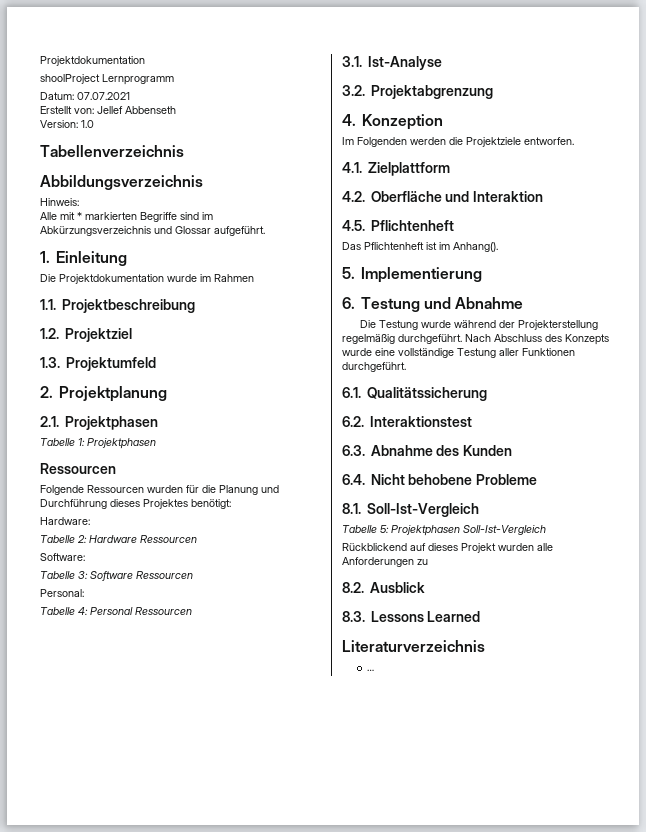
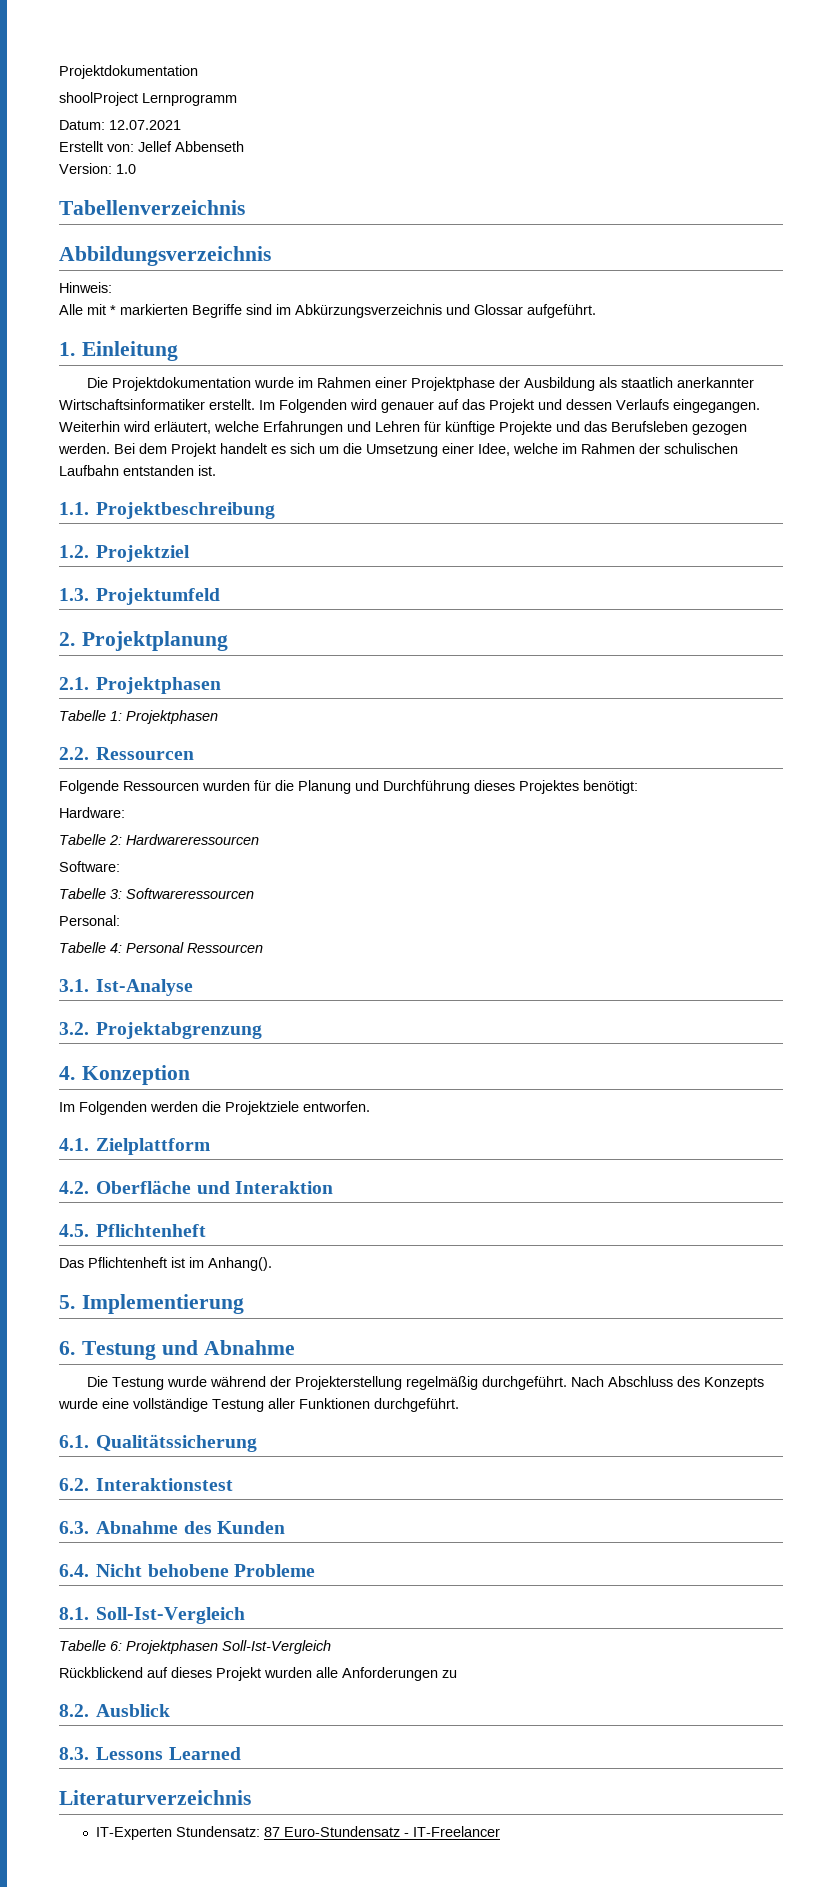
[77,92,130,100] 07.07.2021 -> [109,120,181,130] 12.07.2021
(254, 278) none -> [375,377,755,391] [59,399,760,413] [59,421,747,435] [58,443,738,457] [59,465,216,476] einer Projektphase der Ausbildung als staatlich anerkannter Wirtschaftsinformatiker erstellt. Im Folgenden wird genauer auf das Projekt und dessen Verlaufs eingegangen. Weiterhin wird erläutert, welche Erfahrungen und Lehren für künftige Projekte und das Berufsleben gezogen werden. Bei dem Projekt handelt es sich um die Umsetzung einer Idee, welche im Rahmen der schulischen Laufbahn entstanden ist.
(156, 443) none -> [59,747,89,760] 2.2.
[89,535,197,543] Hardware Ressourcen -> [126,834,259,845] Hardwareressourcen
[90,571,193,581] Software Ressourcen -> [126,888,254,899] Softwareressourcen
[380,525,389,533] 5: -> [110,1641,122,1651] 6:
[366,669,374,671] … -> [96,1826,501,1840] IT-Experten Stundensatz: 87 Euro-Stundensatz - IT-Freelancer

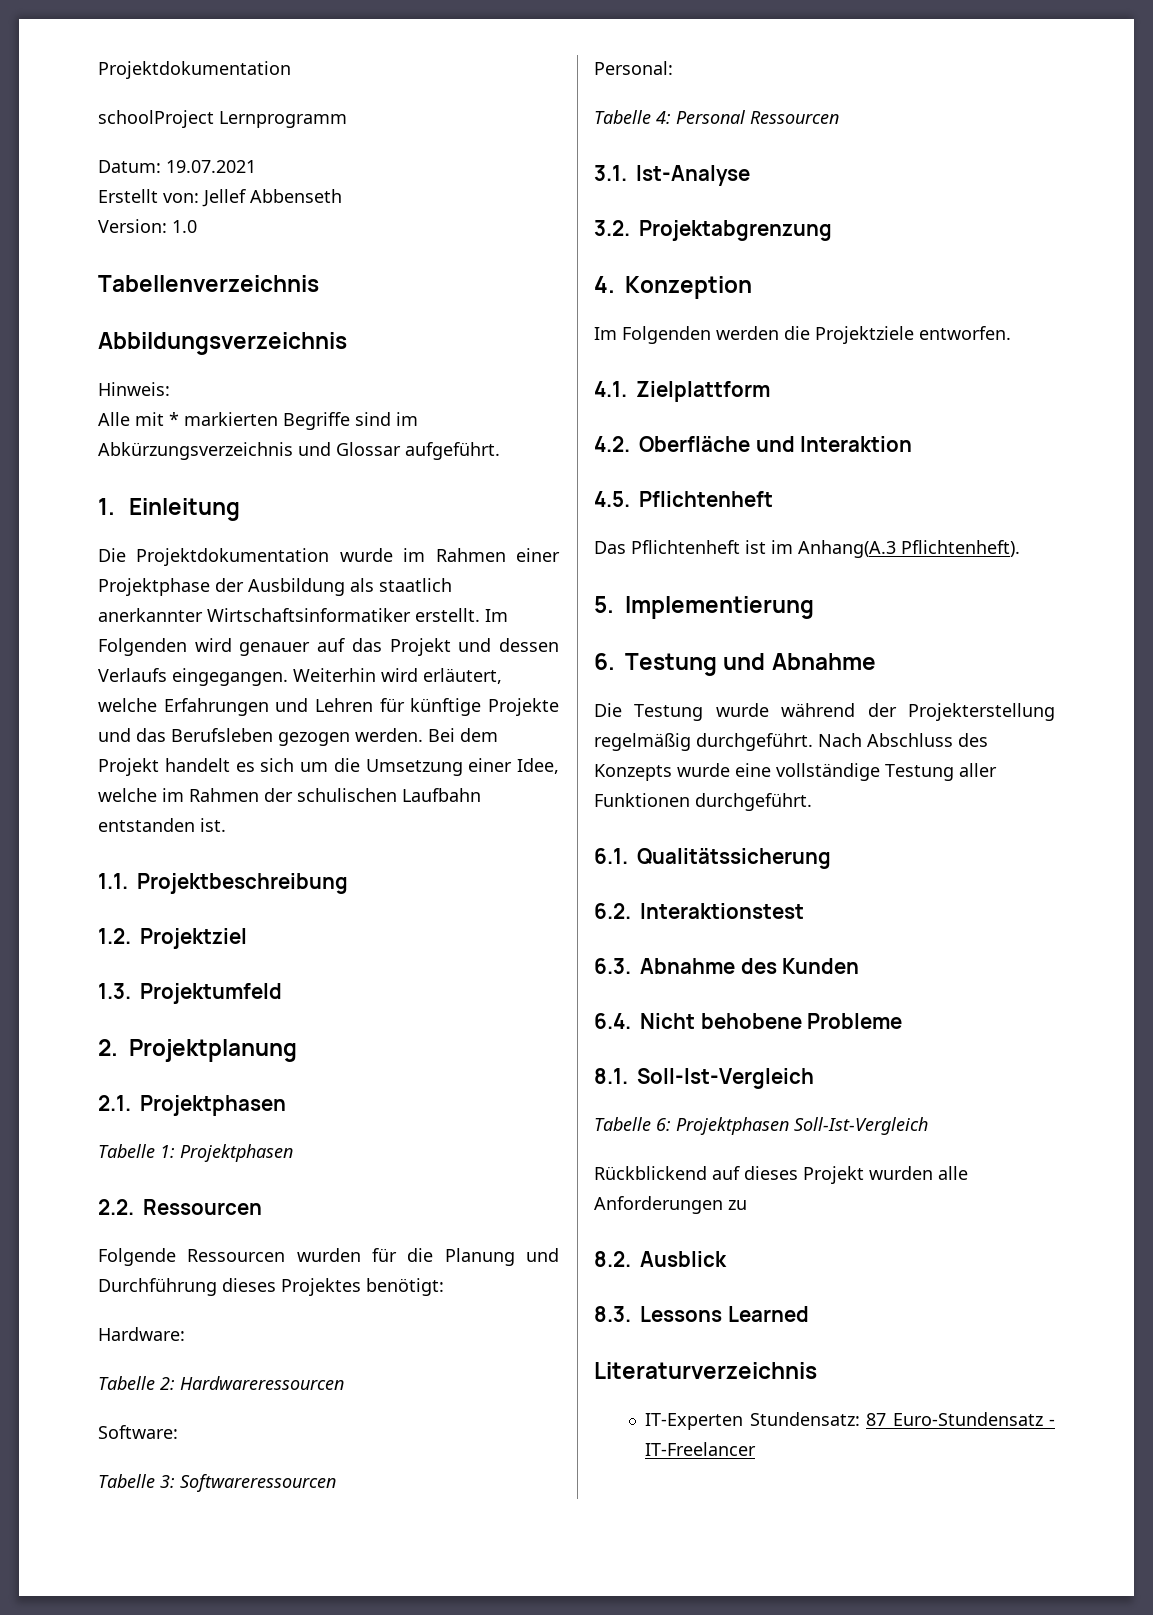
[59,92,138,106] shoolProject -> [98,110,214,128] schoolProject
[109,120,181,130] 12.07.2021 -> [166,160,256,173] 19.07.2021
[208,1257,272,1271] Anhang(). -> [798,540,1020,558] Anhang(A.3 Pflichtenheft).

